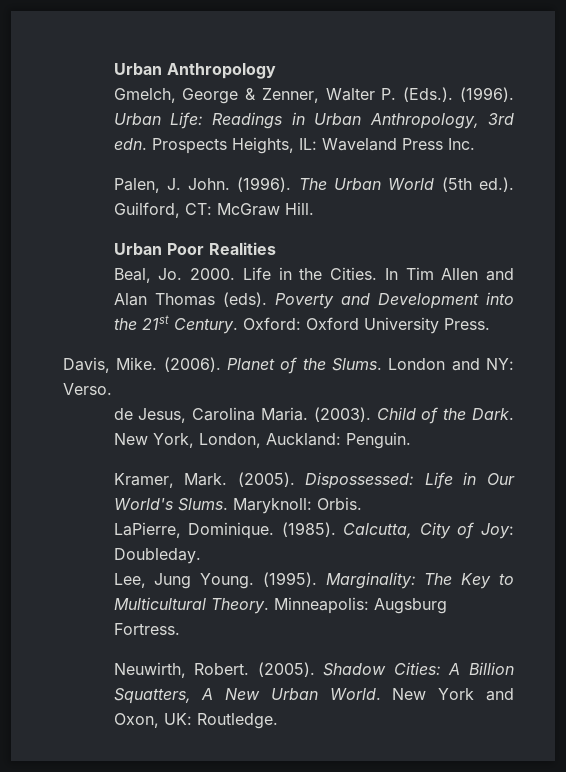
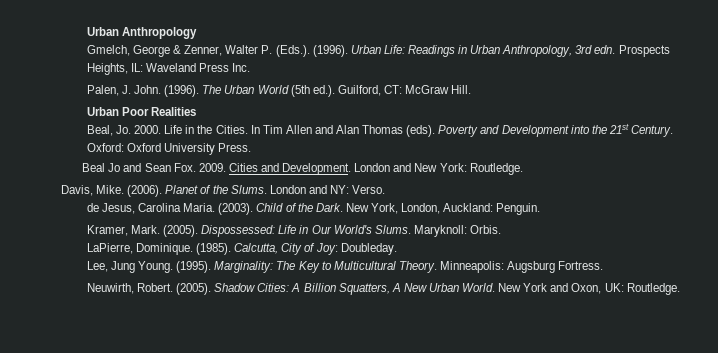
(490, 324) none -> [82,163,523,175] // Beal Jo and Sean Fox. 2009. Cities and Development. London and New York: Routledge.

